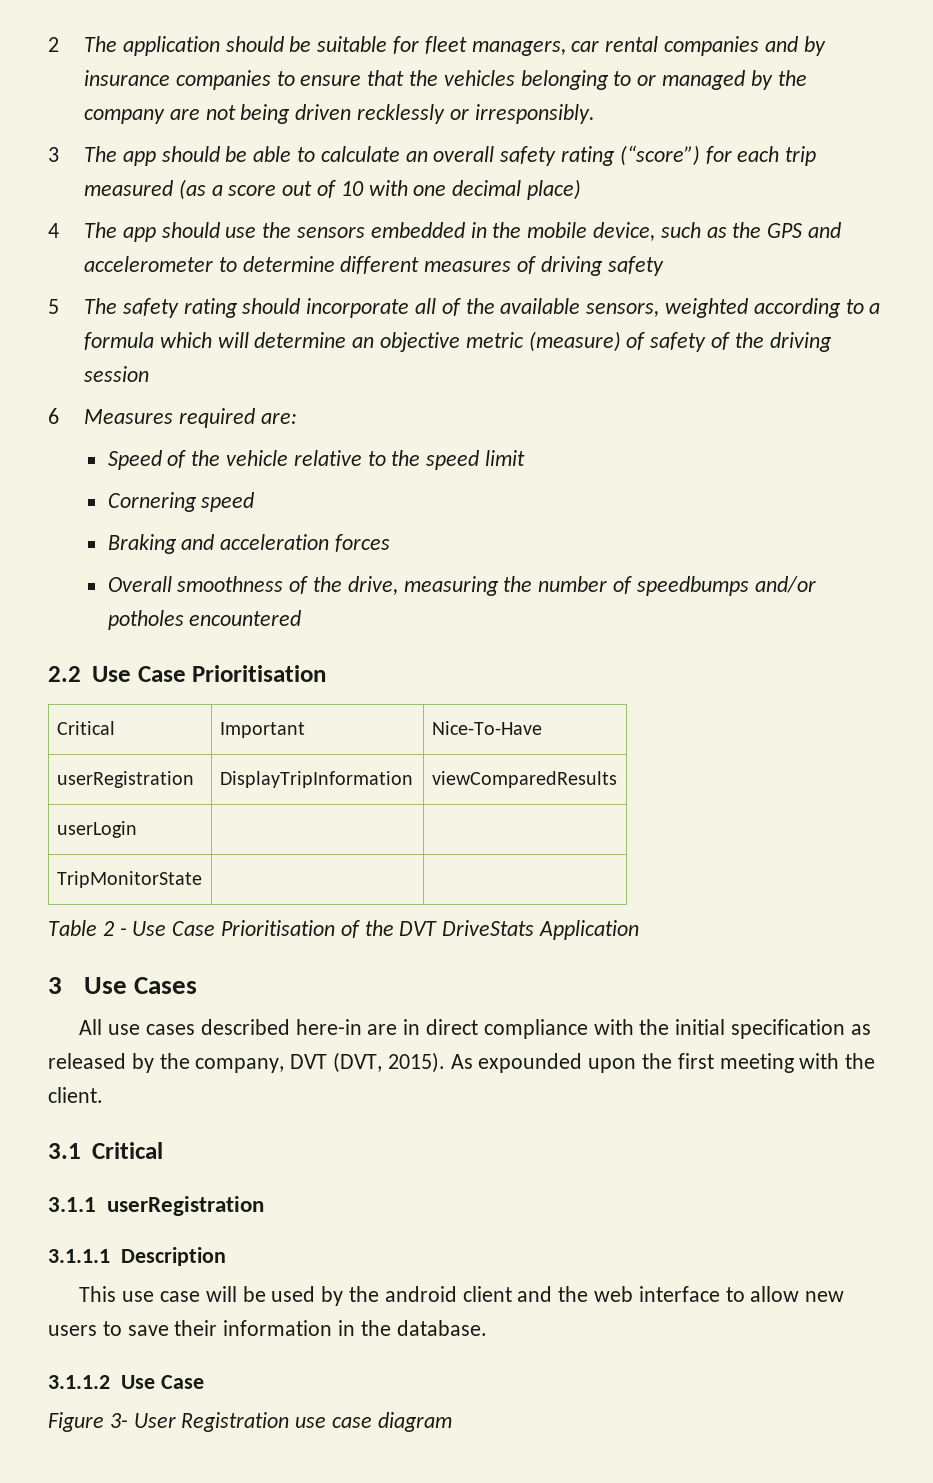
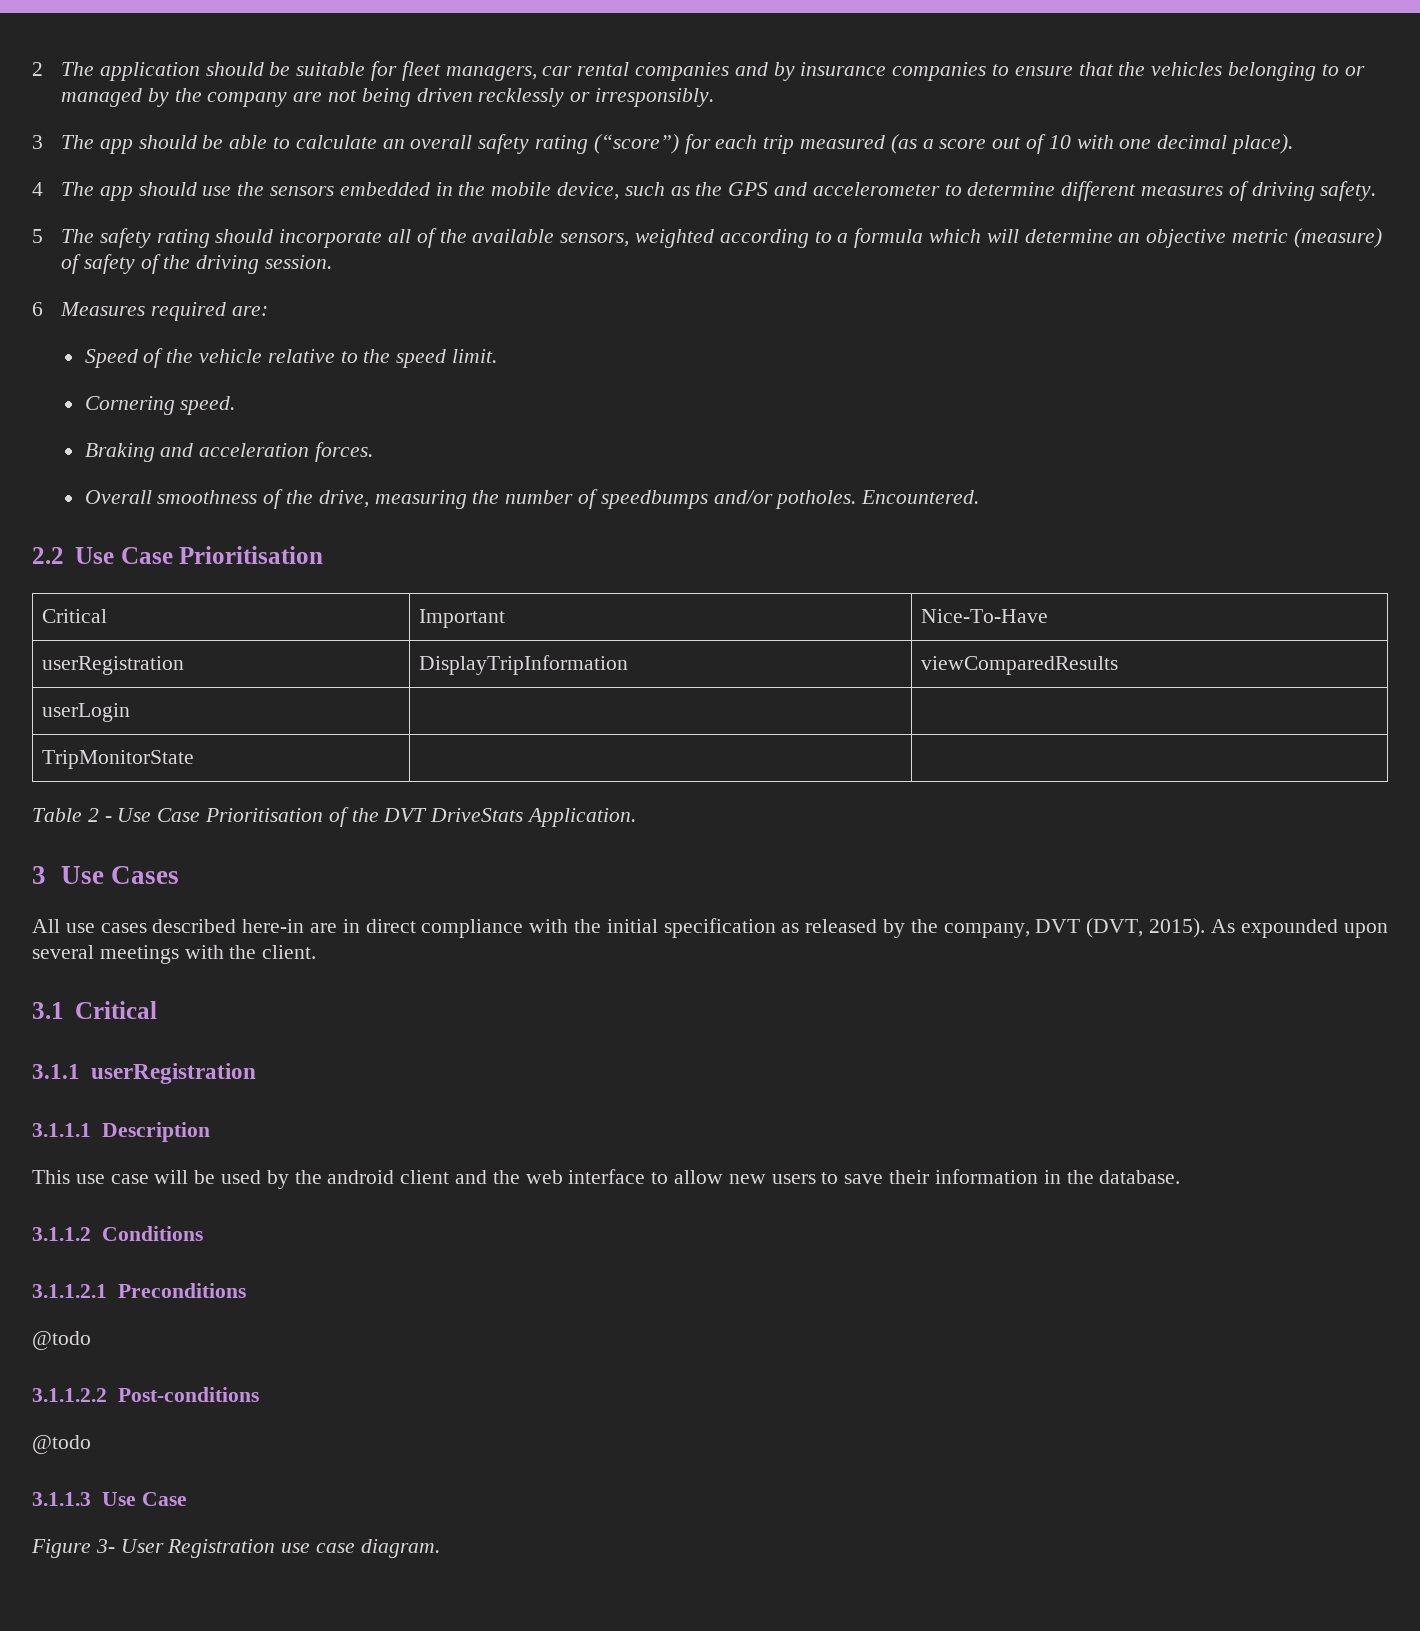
[527,179,582,200] place) -> [1231,134,1294,154] place).
[607,256,664,276] safety -> [1320,181,1377,201] safety.
[83,366,149,382] session -> [264,255,332,269] session.
[485,450,526,466] limit -> [452,349,498,363] limit.
[201,492,255,512] speed -> [180,396,236,415] speed.
[335,534,391,552] forces -> [315,442,374,462] forces.
[107,610,302,630] potholes encountered -> [775,490,980,509] potholes. Encountered.
[539,920,640,940] Application -> [527,808,637,827] Application.
[642,1053,794,1073] the first meeting -> [32,945,179,964] several meetings
(110, 1382) none -> [101,1226,203,1241] [32,1283,246,1298] [32,1331,91,1350] [32,1387,259,1402] [32,1435,91,1454] [32,1492,91,1506] Conditions // 3.1.1.2.1 Preconditions // @todo // 3.1.1.2.2 Post-conditions // @todo // 3.1.1.3
[377,1412,452,1432] diagram -> [360,1539,440,1558] diagram.

